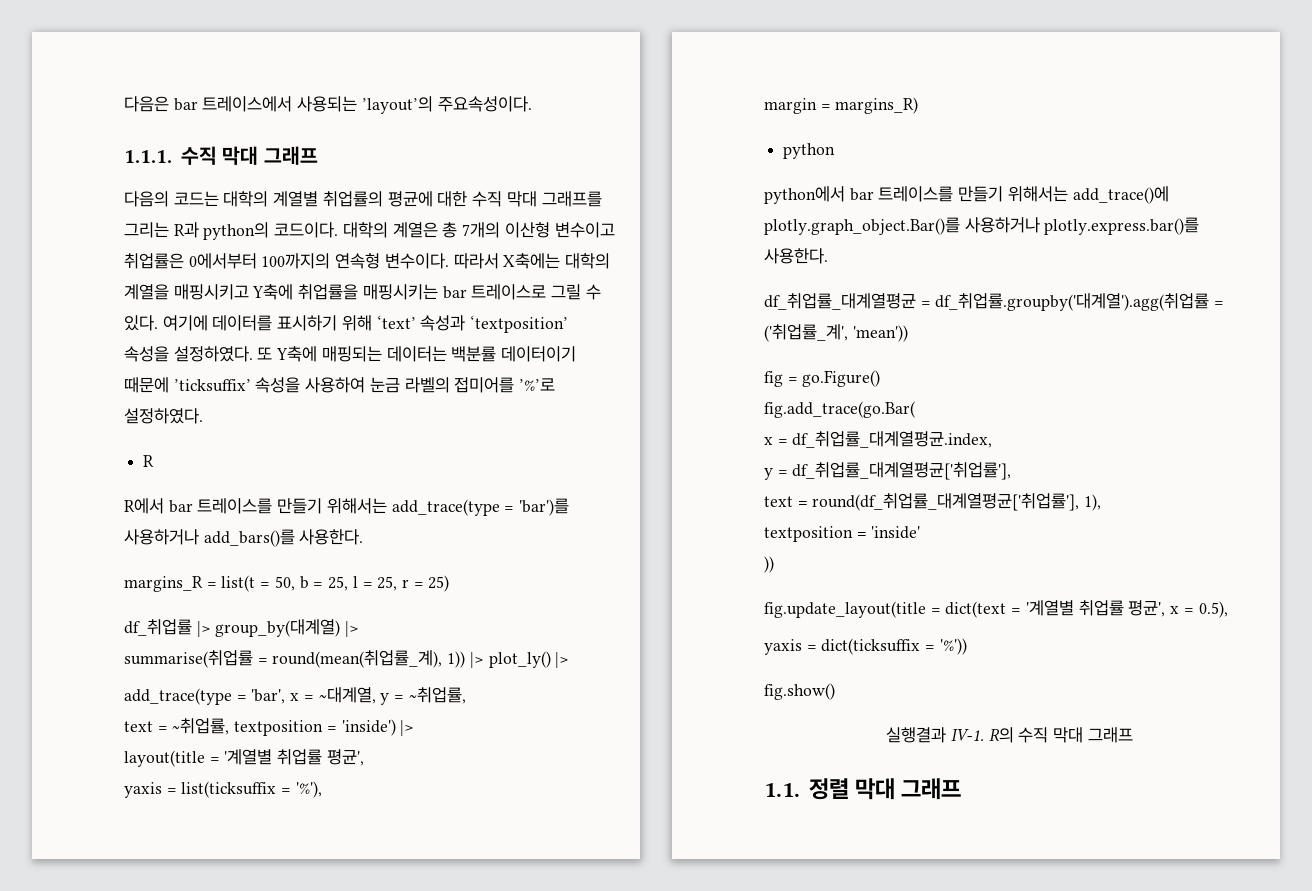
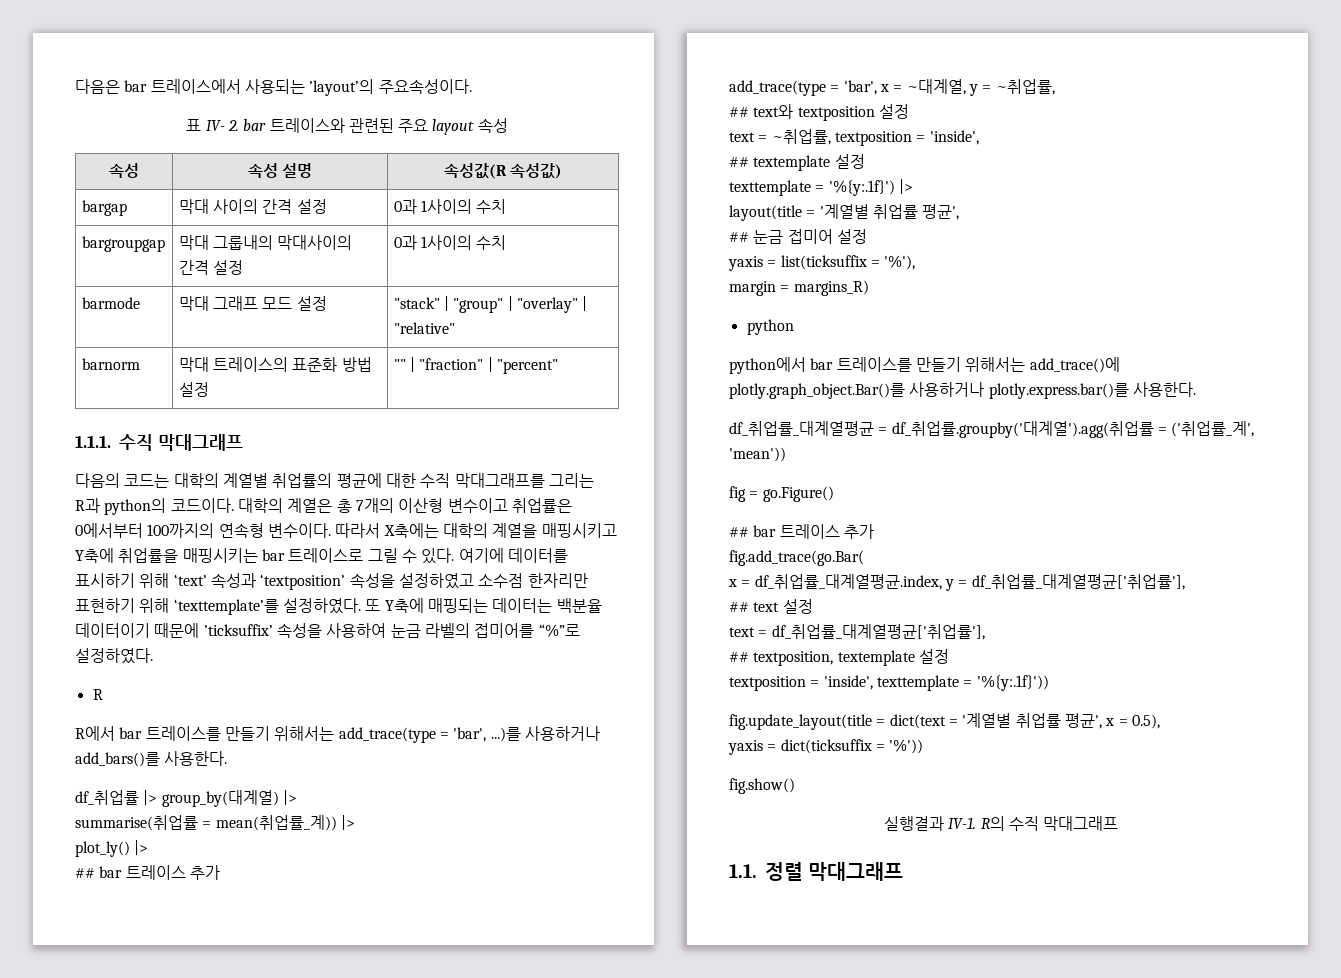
(532, 104) none -> [186,118,508,135] [109,163,139,178] [247,163,313,178] [443,163,563,179] [81,200,127,216] [178,199,327,214] [393,199,507,214] [81,236,165,252] [178,235,353,250] [178,260,244,275] [393,235,507,250] [81,297,140,309] [178,296,327,311] [393,296,588,313] [393,322,455,334] [81,358,140,370] [178,357,372,372] [178,382,209,397] [393,357,559,374] // 표 IV- 2. bar 트레이스와 관련된 주요 layout 속성 // 속성 | 속성 설명 | 속성값(R 속성값) // bargap | 막대 사이의 간격 설정 | 0과 1사이의 수치 // bargroupgap | 막대 그룹내의 막대사이의 간격 설정 | 0과 1사이의 수치 // barmode | 막대 그래프 모드 설정 | "stack" | "group" | "overlay" | "relative" // barnorm | 막대 트레이스의 표준화 방법 설정 | "" | "fraction" | "percent"
[222,146,318,165] 막대 그래프 -> [157,434,243,451] 막대그래프
[506,191,602,207] 막대 그래프를 -> [454,473,545,488] 막대그래프를
(169, 354) none -> [398,573,588,589] [75,598,279,615] 설정하였고 소수점 한자리만 표현하기 위해 ‘texttemplate’를
[451,346,497,362] 백분률 -> [556,598,602,613] 백분율
[519,378,556,391] ’%’로 -> [538,624,580,637] “%”로
[519,498,570,516] 'bar')를 -> [453,727,521,742] 'bar', ...)를
[124,575,450,592] // margins_R = list(t = 50, b = 25, l = 25, r = 25) -> (228, 758) none
[272,650,484,668] round(mean(취업률_계), 1)) |> -> [215,815,355,831] mean(취업률_계)) |> //
(570, 660) none -> [75,865,220,880] // ## bar 트레이스 추가
(466, 695) none -> [729,104,909,121] // ## text와 textposition 설정
[341,719,396,736] 'inside') -> [929,130,979,145] [729,154,865,171] [729,180,895,196] 'inside', // ## textemplate 설정 // texttemplate = '%{y:.1f}')
(364, 757) none -> [729,229,867,244] // ## 눈금 접미어 설정
(881, 378) none -> [729,524,874,539] // ## bar 트레이스 추가
(993, 439) // -> (942, 582) none
[764,493,1102,511] [764,526,921,542] [764,556,774,573] // text = round(df_취업률_대계열평균['취업률'], 1), // textposition = 'inside' // )) -> [729,599,813,614] [729,624,985,640] [729,649,949,666] [729,675,1049,691] // ## text 설정 // text = df_취업률_대계열평균['취업률'], // ## textposition, textemplate 설정 // textposition = 'inside', texttemplate = '%{y:.1f}'))
[1053,727,1133,743] 막대 그래프 -> [1043,816,1119,831] 막대그래프
[855,778,962,800] 막대 그래프 -> [808,862,904,881] 막대그래프

